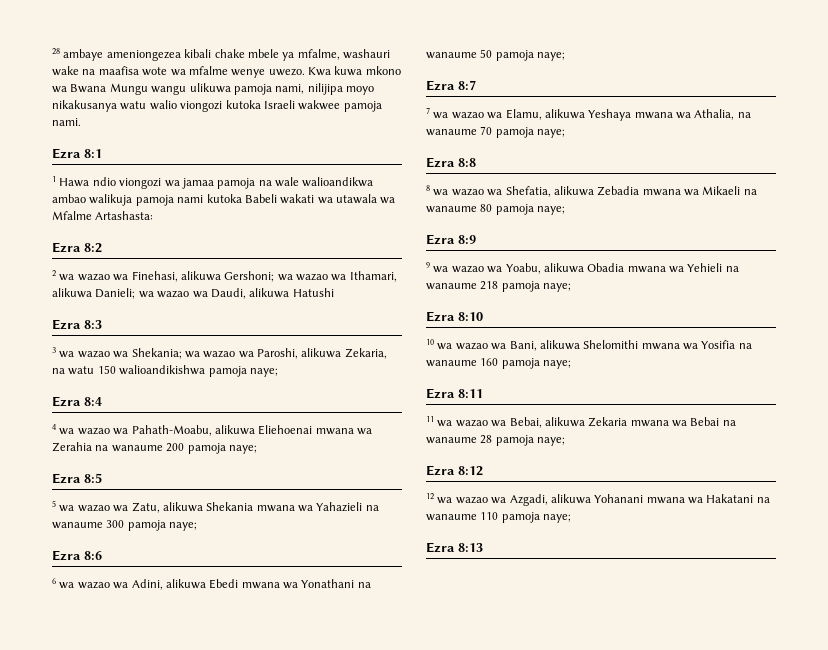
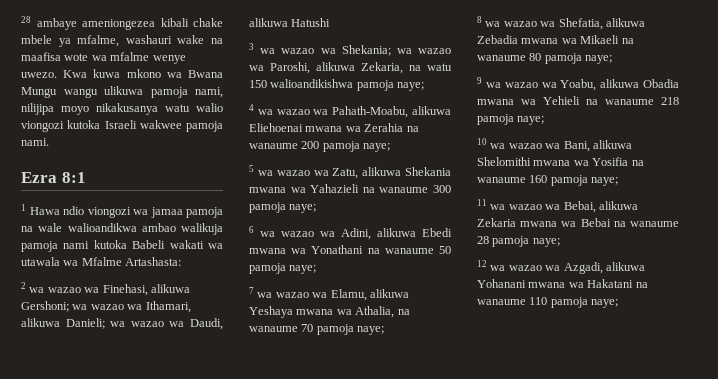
[52,242,102,253] // Ezra 8:2 -> (182, 261) none
[52,319,102,330] // Ezra 8:3 -> (331, 22) none
[52,396,102,407] // Ezra 8:4 -> (425, 86) none
[52,473,102,484] // Ezra 8:5 -> (391, 147) none
[52,550,102,561] // Ezra 8:6 -> (317, 208) none
[426,80,476,91] // Ezra 8:7 -> (317, 269) none
[426,157,476,168] // Ezra 8:8 -> (385, 330) none
[426,234,476,245] // Ezra 8:9 -> (613, 59) none
[426,311,483,322] // Ezra 8:10 -> (545, 120) none
[426,388,483,399] // Ezra 8:11 -> (619, 181) none
[426,465,483,476] // Ezra 8:12 -> (560, 242) none
[426,542,483,553] // Ezra 8:13 -> (619, 303) none

